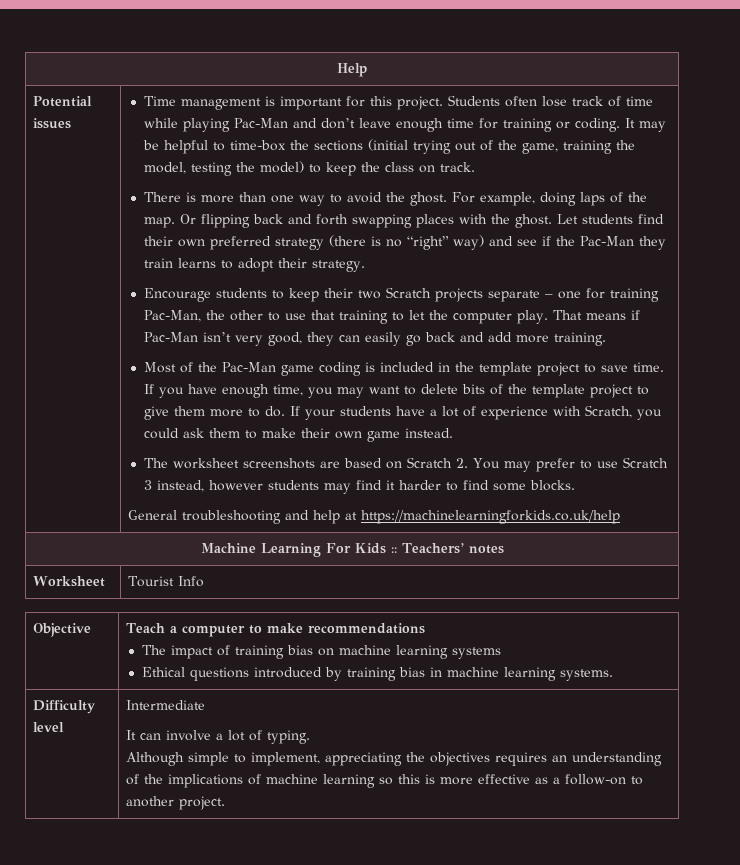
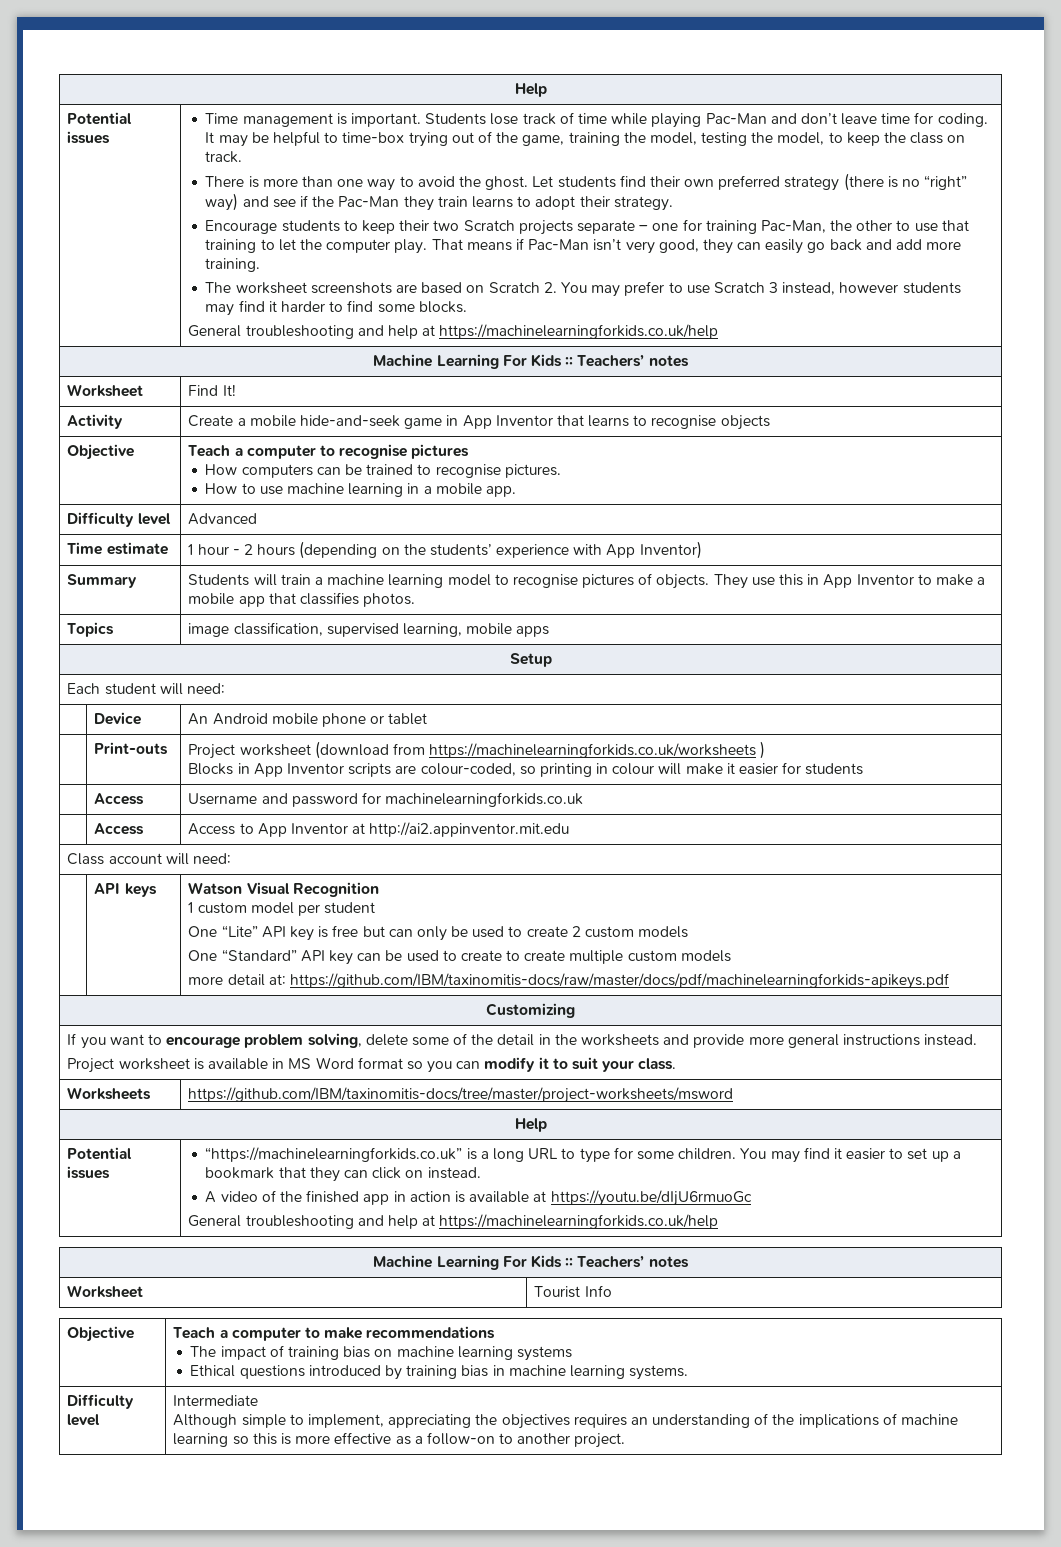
[279,95,537,110] important for this project. Students often -> [351,113,487,127] important. Students
[395,118,443,132] enough -> (878, 119) none
[502,118,570,132] training or -> (934, 118) none
[289,139,408,151] the sections (initial -> (405, 137) none
[259,161,304,173] model) -> [777,132,825,145] model,
[451,192,647,206] [143,214,552,228] For example, doing laps of the map. Or flipping back and forth swapping places with the ghost. -> (529, 183) none
[143,362,664,376] [143,384,649,398] [143,405,662,420] [143,428,453,442] // Most of the Pac-Man game coding is included in the template project to save time. If you have enough time, you may want to delete bits of the template project to give them more to do. If your students have a lot of experience with Scratch, you could ask them to make their own game instead. -> (261, 265) none
(504, 549) none -> [67,384,144,397] [188,384,236,396] [67,414,124,429] [188,415,770,430] [67,444,135,460] [188,444,470,459] [205,464,561,478] [205,483,516,497] [67,512,171,527] [188,513,258,525] [67,542,168,555] [188,541,702,559] [67,574,138,588] [188,573,986,589] [188,592,416,607] [67,622,115,637] [188,622,550,637] [509,653,552,667] [67,683,225,695] [94,712,142,725] [188,713,428,727] [94,742,169,755] [188,741,766,759] [188,762,864,777] [94,793,145,805] [188,792,584,807] [94,823,145,835] [188,822,570,837] [67,853,231,865] [94,883,157,897] [188,882,379,897] [188,902,376,916] [188,925,689,941] [188,949,731,965] [188,973,949,989] [486,1003,575,1018] [67,1033,978,1049] [67,1057,677,1073] [67,1087,152,1100] [188,1087,734,1103] [514,1118,547,1132] [67,1147,133,1160] [67,1166,111,1179] [205,1147,961,1163] [205,1167,481,1182] [205,1190,752,1206] [188,1214,719,1229] [373,1255,689,1270] // Worksheet | Find It! // Activity | Create a mobile hide-and-seek game in App Inventor that learns to recognise objects // Objective | Teach a computer to recognise pictures // How computers can be trained to recognise pictures. // How to use machine learning in a mobile app. // Difficulty level | Advanced // Time estimate | 1 hour - 2 hours (depending on the students’ experience with App Inventor) // Summary | Students will train a machine learning model to recognise pictures of objects. They use this in App Inventor to make a mobile app that classifies photos. // Topics | image classification, supervised learning, mobile apps // Setup // Each student will need: // | Device | An Android mobile phone or tablet // | Print-outs | Project worksheet (download from https://machinelearningforkids.co.uk/worksheets ) // Blocks in App Inventor scripts are colour-coded, so printing in colour will make it easier for students // | Access | Username and password for machinelearningforkids.co.uk // | Access | Access to App Inventor at http://ai2.appinventor.mit.edu // Class account will need: // | API keys | Watson Visual Recognition // 1 custom model per student // One “Lite” API key is free but can only be used to create 2 custom models // One “Standard” API key can be used to create to create multiple custom models // more detail at: https://github.com/IBM/taxinomitis-docs/raw/master/docs/pdf/machinelearningforkids-apikeys.pdf // Customizing // If you want to encourage problem solving, delete some of the detail in the worksheets and provide more general instructions instead. // Project worksheet is available in MS Word format so you can modify it to suit your class. // Worksheets | https://github.com/IBM/taxinomitis-docs/tree/master/project-worksheets/msword // Help // Potential issues | “https://machinelearningforkids.co.uk” is a long URL to type for some children. You may find it easier to set up a bookmark that they can click on instead. // A video of the finished app in action is available at https://youtu.be/dIjU6rmuoGc // General troubleshooting and help at https://machinelearningforkids.co.uk/help // Machine Learning For Kids :: Teachers’ notes
[126,730,311,744] // It can involve a lot of typing. -> (259, 1400) none

